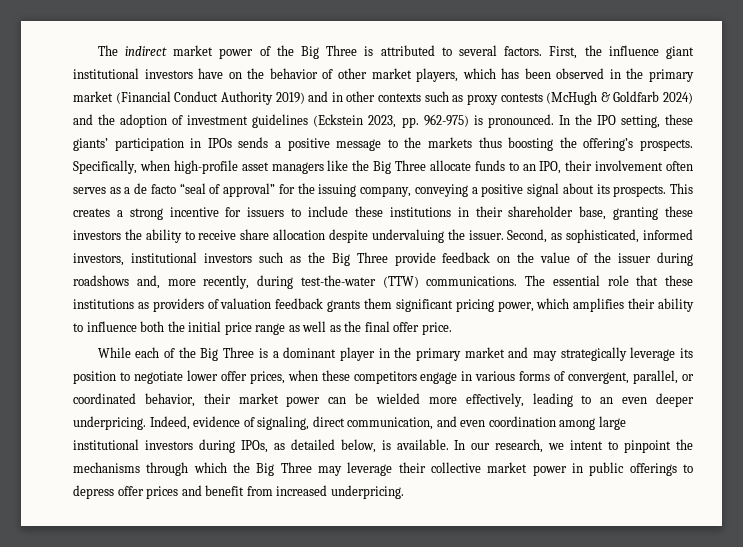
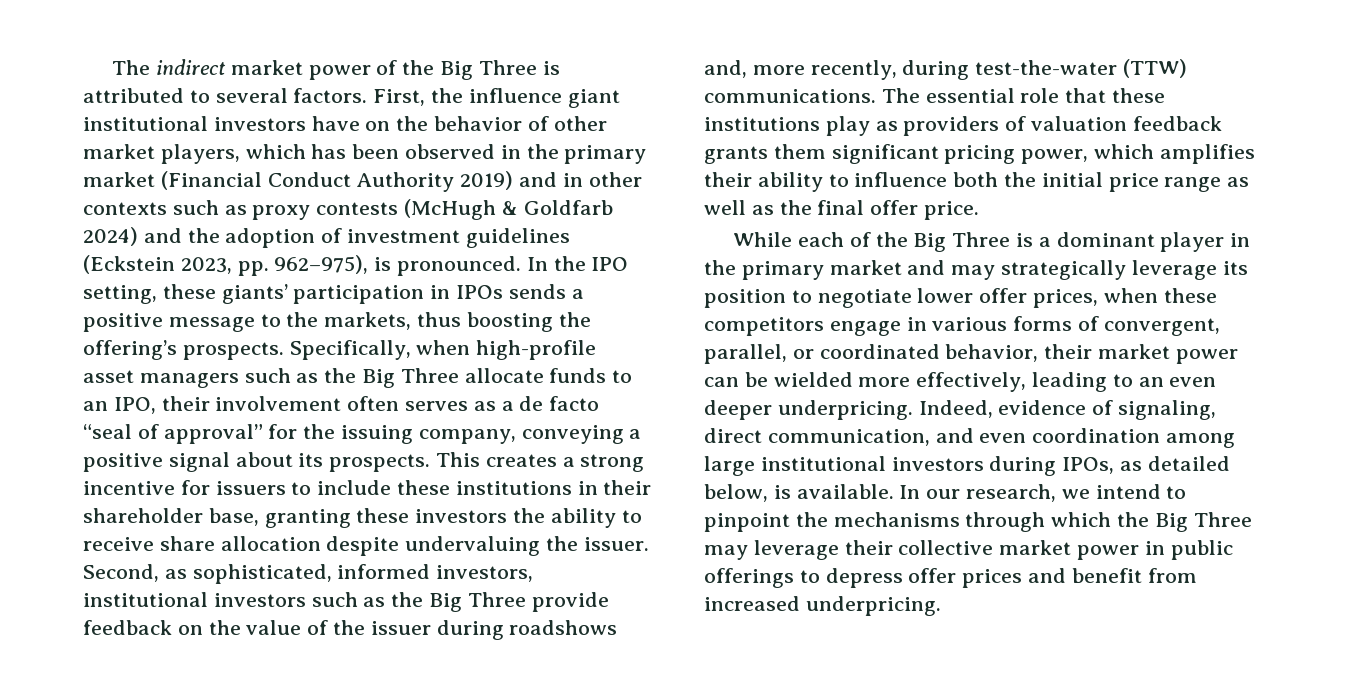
[423,114,469,127] 962-975) -> [274,255,369,274] 962–975),
[428,137,473,148] markets -> [324,312,412,330] markets,
[327,160,349,171] like -> [244,368,319,383] such as
(134, 304) none -> [825,116,870,136] play
[570,440,604,450] intent -> [1095,484,1161,499] intend

